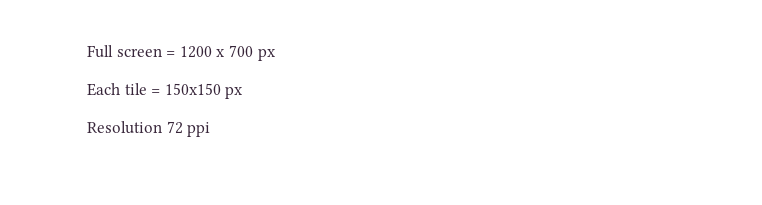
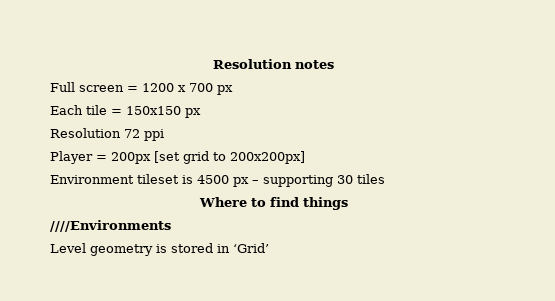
(87, 51) none -> [213,59,334,69] Resolution notes //
(211, 129) none -> [50,151,305,164] [50,174,385,187] [198,197,348,210] [50,220,171,232] [50,243,269,256] // Player = 200px [set grid to 200x200px] // Environment tileset is 4500 px – supporting 30 tiles // Where to find things // ////Environments // Level geometry is stored in ‘Grid’

